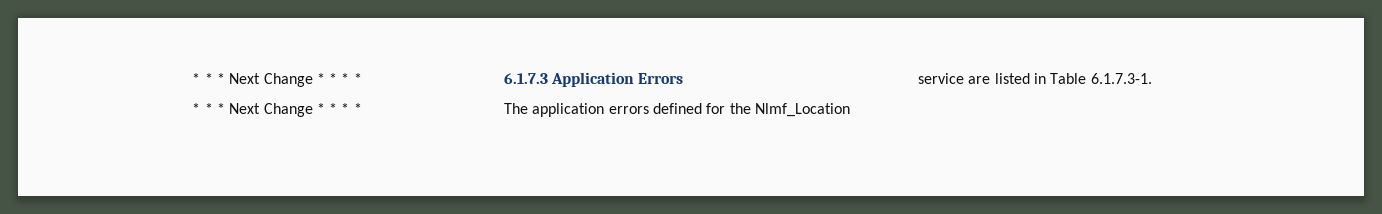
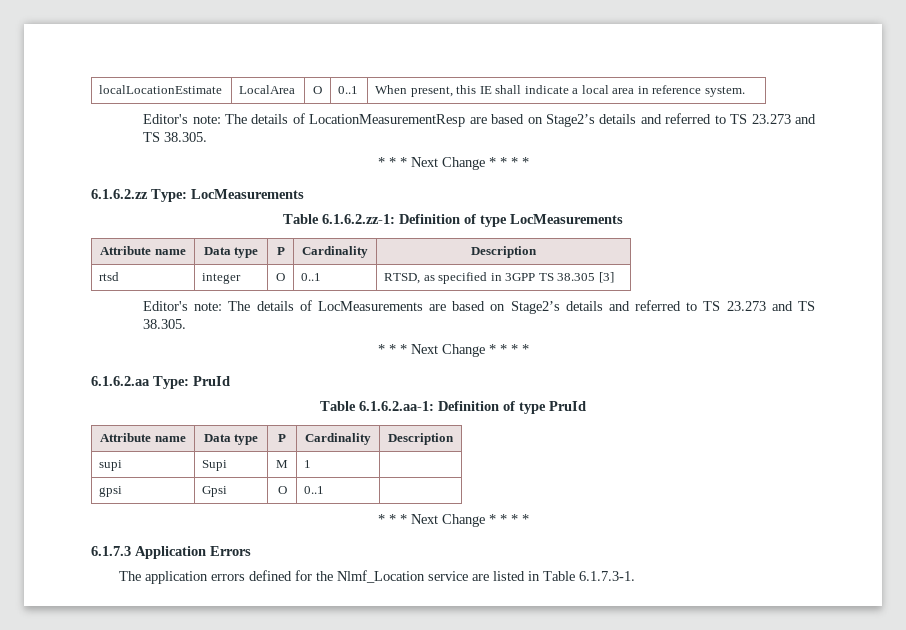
[192,73,362,87] * * * Next Change * * * * -> [99,85,223,94] [239,85,296,94] [313,86,322,94] [338,86,359,94] [375,85,745,97] [143,113,817,127] [143,132,208,142] [377,157,529,170] [91,189,304,202] [283,214,623,227] [100,246,186,255] [203,247,259,258] [276,247,285,255] [302,246,368,258] [471,246,537,258] [99,272,120,281] [202,273,242,284] [276,273,285,281] [301,273,322,281] [384,272,614,284] [143,300,815,314] [143,319,187,329] [377,344,529,357] [91,376,230,389] [320,401,586,414] [100,433,186,442] [203,434,259,445] [278,434,286,442] [305,433,371,445] [388,433,454,445] [99,460,123,471] [202,460,228,471] [276,460,288,468] [304,460,312,468] [99,486,123,497] [202,486,228,497] [277,486,287,494] [304,486,325,494] localLocationEstimate | LocalArea | O | 0..1 | When present, this IE shall indicate a local area in reference system. // Editor's note: The details of LocationMeasurementResp are based on Stage2’s details and referred to TS 23.273 and TS 38.305. // * * * Next Change * * * * // 6.1.6.2.zz Type: LocMeasurements // Table 6.1.6.2.zz-1: Definition of type LocMeasurements // Attribute name | Data type | P | Cardinality | Description // rtsd | integer | O | 0..1 | RTSD, as specified in 3GPP TS 38.305 [3] // Editor's note: The details of LocMeasurements are based on Stage2’s details and referred to TS 23.273 and TS 38.305. // * * * Next Change * * * * // 6.1.6.2.aa Type: PruId // Table 6.1.6.2.aa-1: Definition of type PruId // Attribute name | Data type | P | Cardinality | Description // supi | Supi | M | 1 | // gpsi | Gpsi | O | 0..1 |

